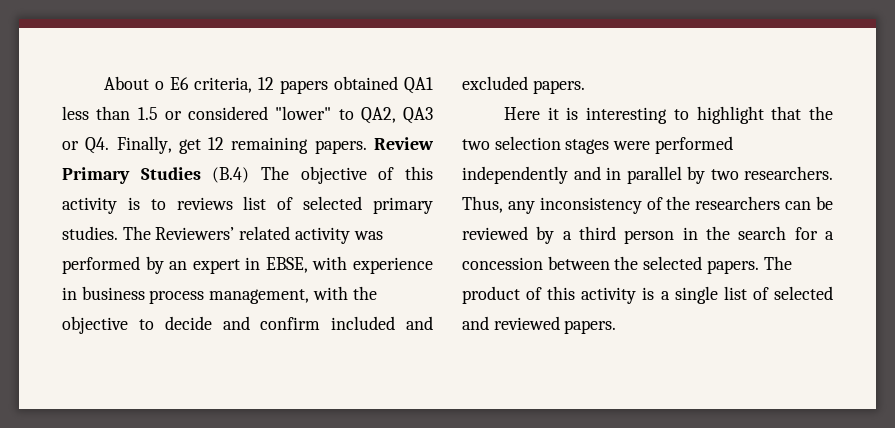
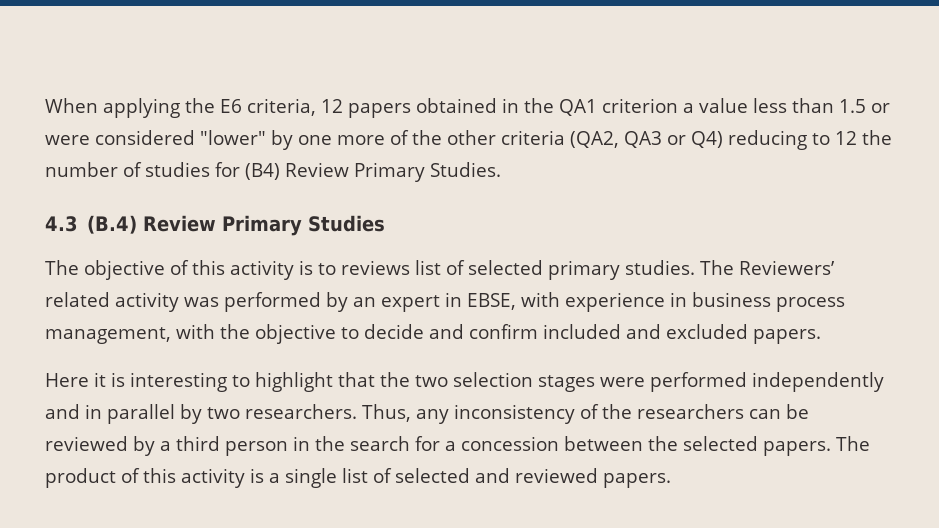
[103,76,164,90] About o -> [45,98,215,118] When applying the
[404,77,434,94] QA1 -> [502,98,748,116] in the QA1 criterion a value
(182, 115) none -> [45,135,90,145] were
[338,107,433,124] [62,136,367,154] to QA2, QA3 or Q4. Finally, get 12 remaining papers. -> [271,130,893,150] [45,162,501,182] [45,215,138,234] by one more of the other criteria (QA2, QA3 or Q4) reducing to 12 the number of studies for (B4) Review Primary Studies. // 4.3 (B.4)
[212,167,250,183] (B.4) -> (386, 223) //

